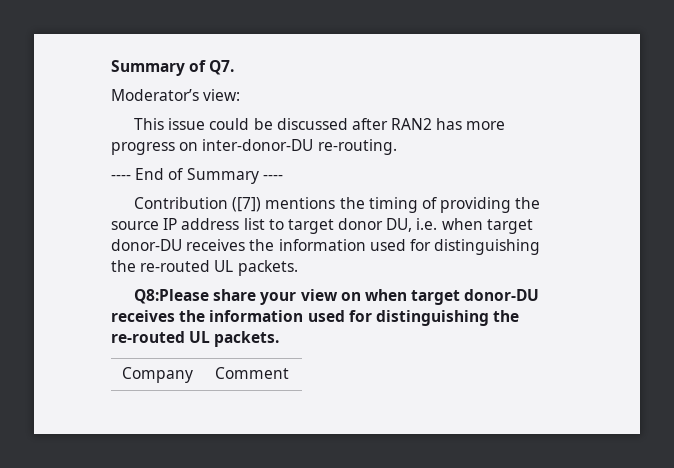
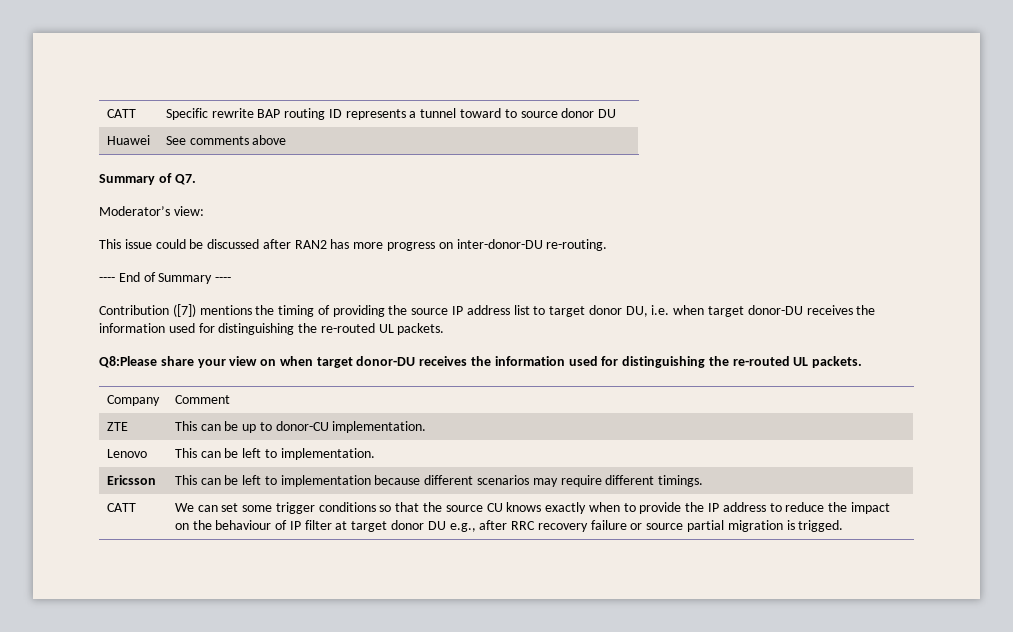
(111, 68) none -> [106,109,136,118] [165,108,617,120] [106,135,150,145] [165,135,287,145] CATT | Specific rewrite BAP routing ID represents a tunnel toward to source donor DU // Huawei | See comments above //
(289, 373) none -> [106,422,128,431] [174,421,427,433] [106,449,147,458] [174,448,375,460] [106,475,156,485] [174,475,704,487] [106,503,136,512] [174,502,890,514] [174,520,844,532] // ZTE | This can be up to donor-CU implementation. // Lenovo | This can be left to implementation. // Ericsson | This can be left to implementation because different scenarios may require different timings. // CATT | We can set some trigger conditions so that the source CU knows exactly when to provide the IP address to reduce the impact on the behaviour of IP filter at target donor DU e.g., after RRC recovery failure or source partial migration is trigged.

